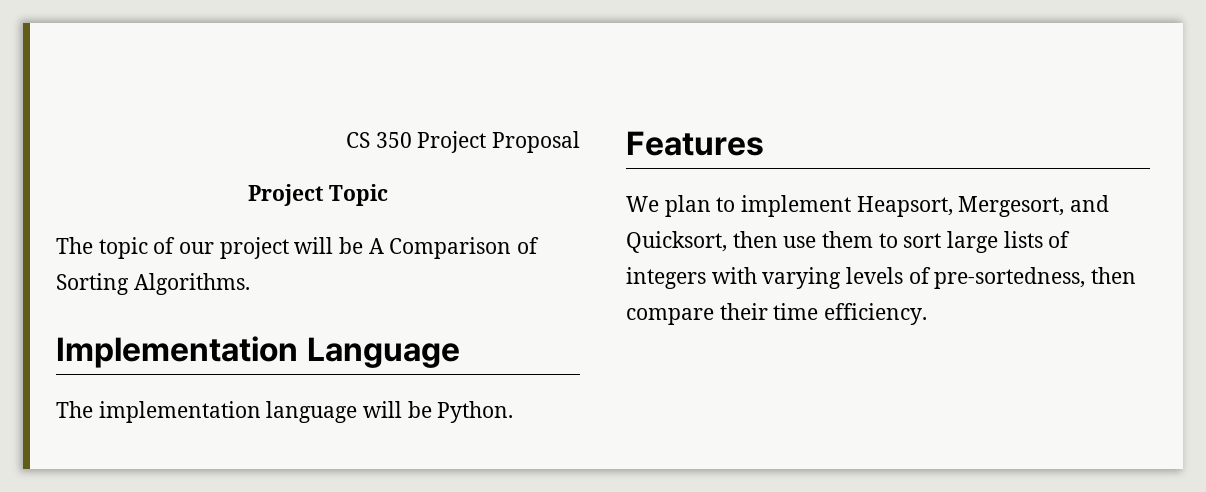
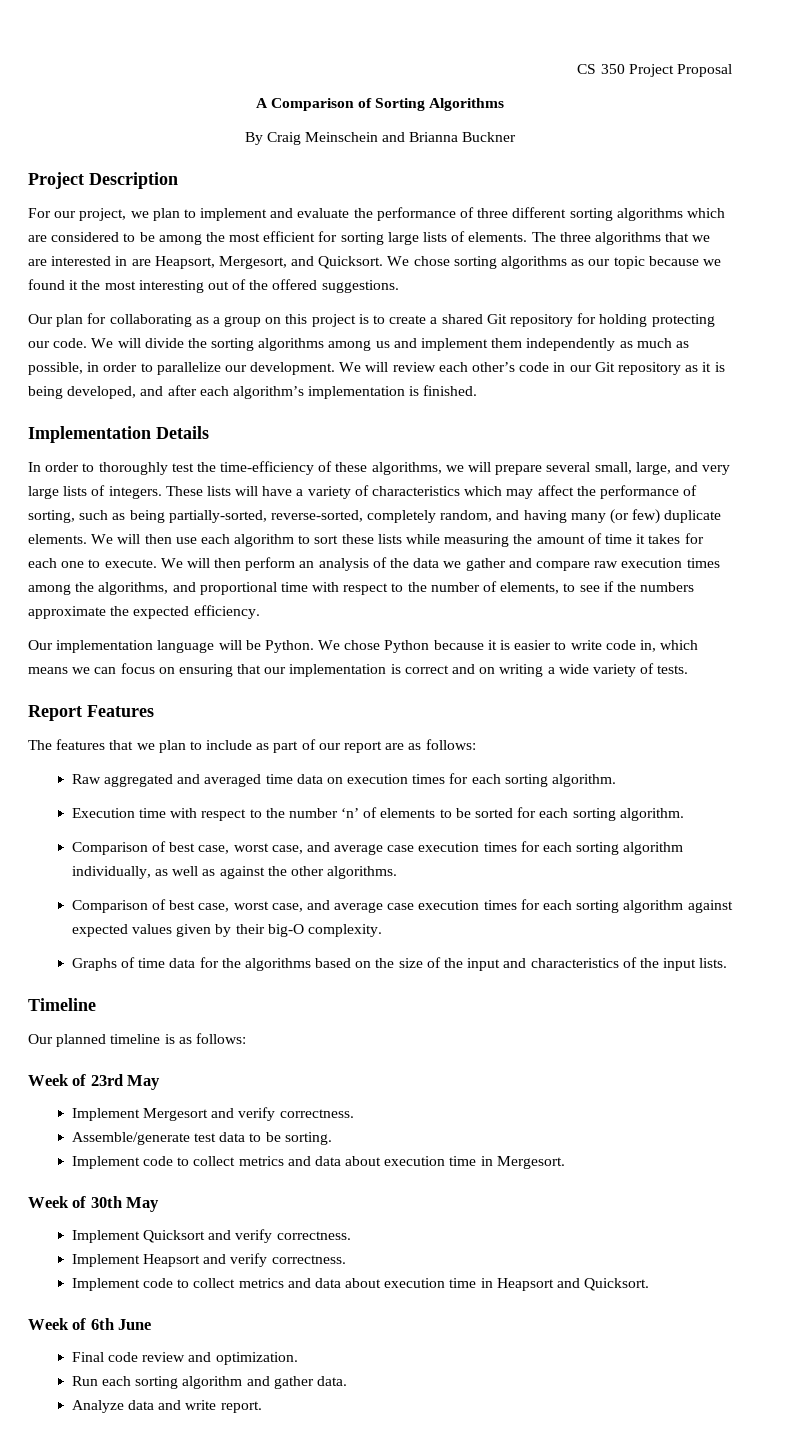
[247,184,389,206] [56,237,540,259] [56,273,250,295] [56,336,460,368] [56,401,93,418] Project Topic // The topic of our project will be A Comparison of Sorting Algorithms. // Implementation Language // The -> [255,98,505,111] [244,132,517,145] [28,172,178,189] [28,207,725,221] [28,231,711,245] [28,256,721,269] [28,279,399,293] [28,313,715,327] [28,338,689,351] [28,362,725,375] [28,385,478,399] [28,426,209,443] [28,461,731,475] [28,485,698,499] [28,509,722,524] [28,533,704,547] [28,557,720,571] [28,581,695,595] [28,605,260,619] [28,640,53,650] A Comparison of Sorting Algorithms // By Craig Meinschein and Brianna Buckner // Project Description // For our project, we plan to implement and evaluate the performance of three different sorting algorithms which are considered to be among the most efficient for sorting large lists of elements. The three algorithms that we are interested in are Heapsort, Mergesort, and Quicksort. We chose sorting algorithms as our topic because we found it the most interesting out of the offered suggestions. // Our plan for collaborating as a group on this project is to create a shared Git repository for holding protecting our code. We will divide the sorting algorithms among us and implement them independently as much as possible, in order to parallelize our development. We will review each other’s code in our Git repository as it is being developed, and after each algorithm’s implementation is finished. // Implementation Details // In order to thoroughly test the time-efficiency of these algorithms, we will prepare several small, large, and very large lists of integers. These lists will have a variety of characteristics which may affect the performance of sorting, such as being partially-sorted, reverse-sorted, completely random, and having many (or few) duplicate elements. We will then use each algorithm to sort these lists while measuring the amount of time it takes for each one to execute. We will then perform an analysis of the data we gather and compare raw execution times among the algorithms, and proportional time with respect to the number of elements, to see if the numbers approximate the expected efficiency. // Our
[626,131,764,156] [626,195,1110,217] [626,231,1071,253] [626,267,1137,289] [626,303,928,325] // Features // We plan to implement Heapsort, Mergesort, and Quicksort, then use them to sort large lists of integers with varying levels of pre-sortedness, then compare their time efficiency. -> [318,640,699,653] [28,663,689,677] [28,705,154,721] [28,739,476,753] [71,773,617,787] [71,807,684,821] [71,841,684,855] [71,866,398,879] [71,899,733,913] [71,924,382,937] [71,957,728,971] [28,998,96,1011] [28,1033,246,1047] [28,1074,161,1090] [71,1107,354,1121] [71,1132,332,1145] [71,1156,565,1169] [28,1196,160,1212] [71,1229,351,1243] [71,1253,346,1267] [71,1278,650,1291] [28,1318,152,1330] [71,1352,298,1365] [71,1376,347,1389] [71,1400,262,1413] We chose Python because it is easier to write code in, which means we can focus on ensuring that our implementation is correct and on writing a wide variety of tests. // Report Features // The features that we plan to include as part of our report are as follows: // Raw aggregated and averaged time data on execution times for each sorting algorithm. // Execution time with respect to the number ‘n’ of elements to be sorted for each sorting algorithm. // Comparison of best case, worst case, and average case execution times for each sorting algorithm individually, as well as against the other algorithms. // Comparison of best case, worst case, and average case execution times for each sorting algorithm against expected values given by their big-O complexity. // Graphs of time data for the algorithms based on the size of the input and characteristics of the input lists. // Timeline // Our planned timeline is as follows: // Week of 23rd May // Implement Mergesort and verify correctness. // Assemble/generate test data to be sorting. // Implement code to collect metrics and data about execution time in Mergesort. // Week of 30th May // Implement Quicksort and verify correctness. // Implement Heapsort and verify correctness. // Implement code to collect metrics and data about execution time in Heapsort and Quicksort. // Week of 6th June // Final code review and optimization. // Run each sorting algorithm and gather data. // Analyze data and write report.

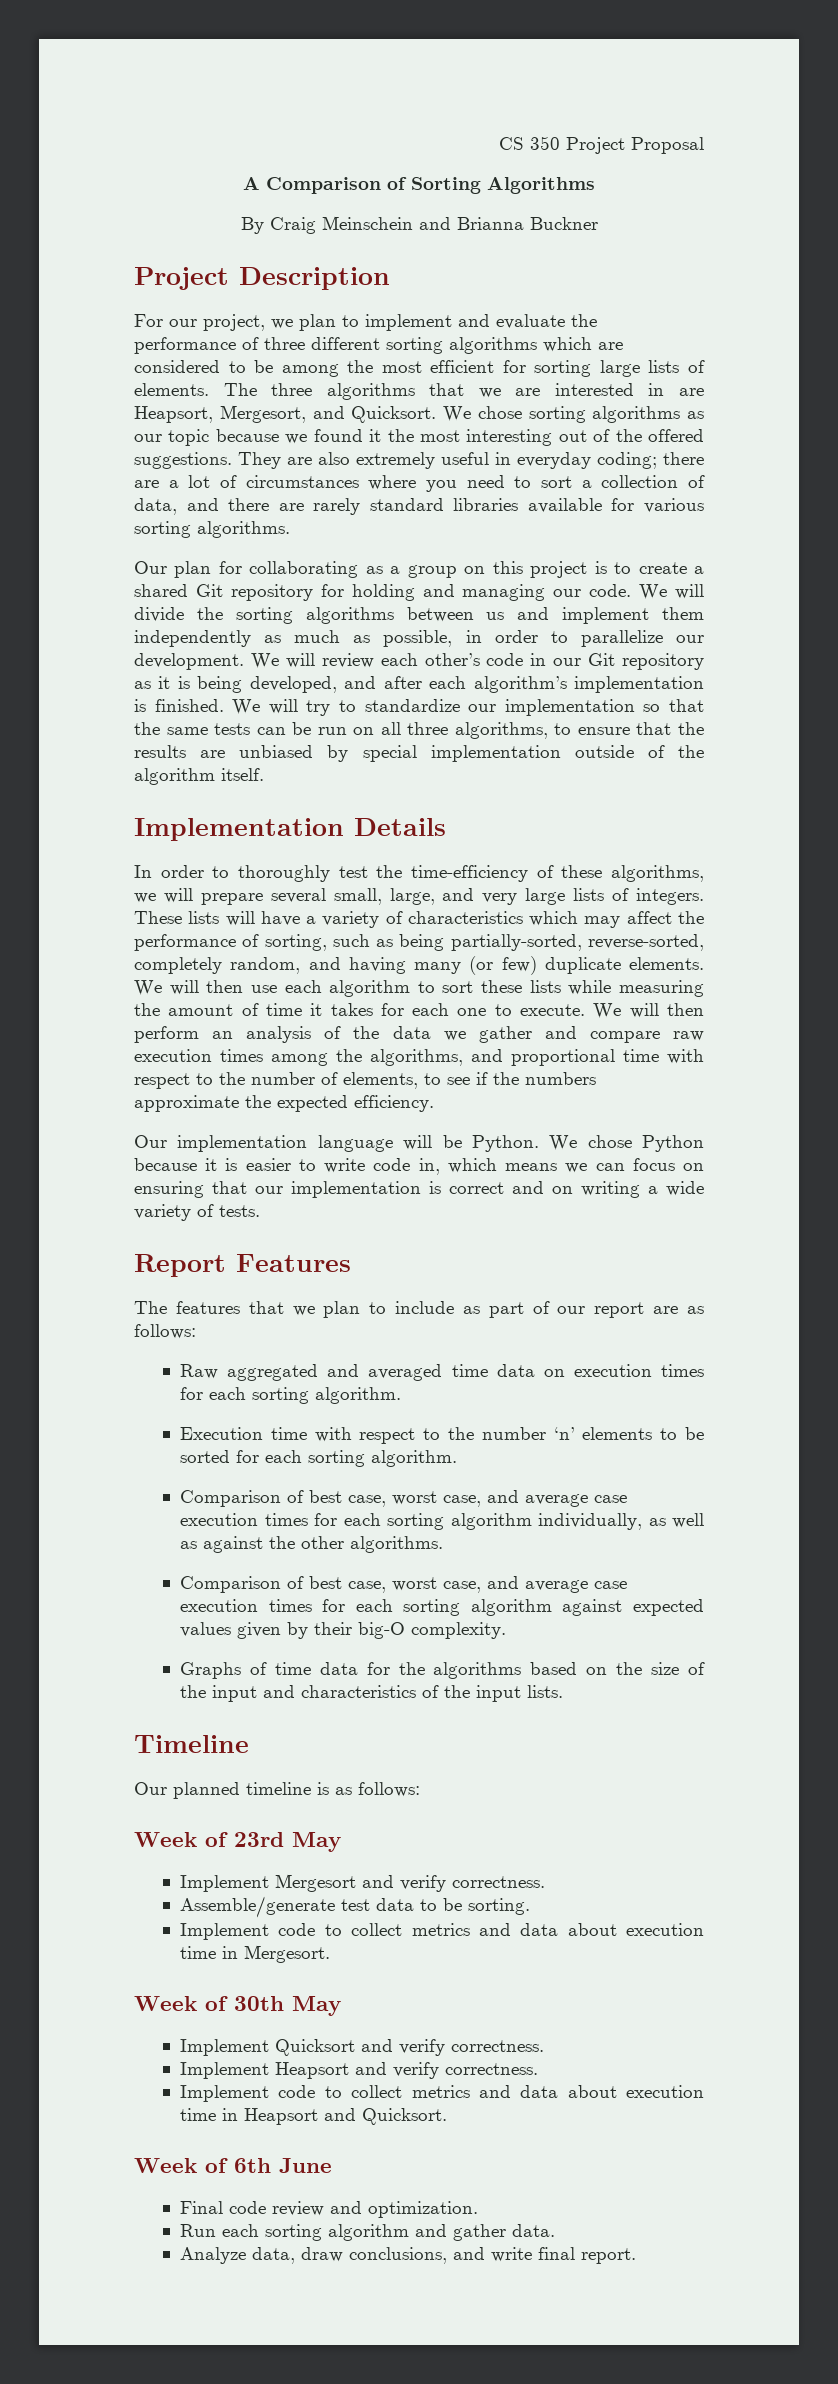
(399, 286) none -> [238,452,704,469] [134,475,706,492] [134,498,704,515] [134,521,290,538] They are also extremely useful in everyday coding; there are a lot of circumstances where you need to sort a collection of data, and there are rarely standard libraries available for various sorting algorithms.
[651,314,715,327] protecting -> [422,584,546,601] and managing
[328,340,372,351] among -> [406,607,474,622] between
(478, 390) none -> [232,699,705,716] [134,722,705,739] [134,745,704,762] [134,768,264,785] We will try to standardize our implementation so that the same tests can be run on all three algorithms, to ensure that the results are unbiased by special implementation outside of the algorithm itself.
[363,807,378,818] of -> (575, 1433) none
[127,1400,154,1410] data -> [252,2247,448,2264] data, draw conclusions,
(217, 1405) none -> [538,2247,576,2260] final

